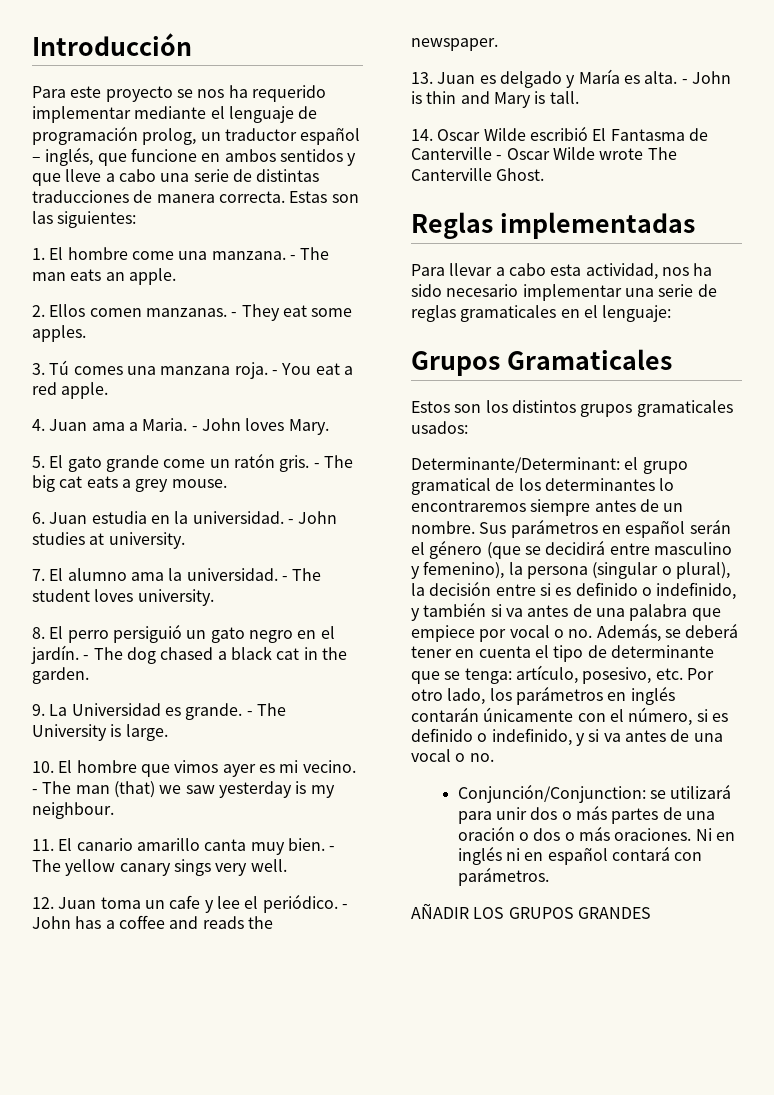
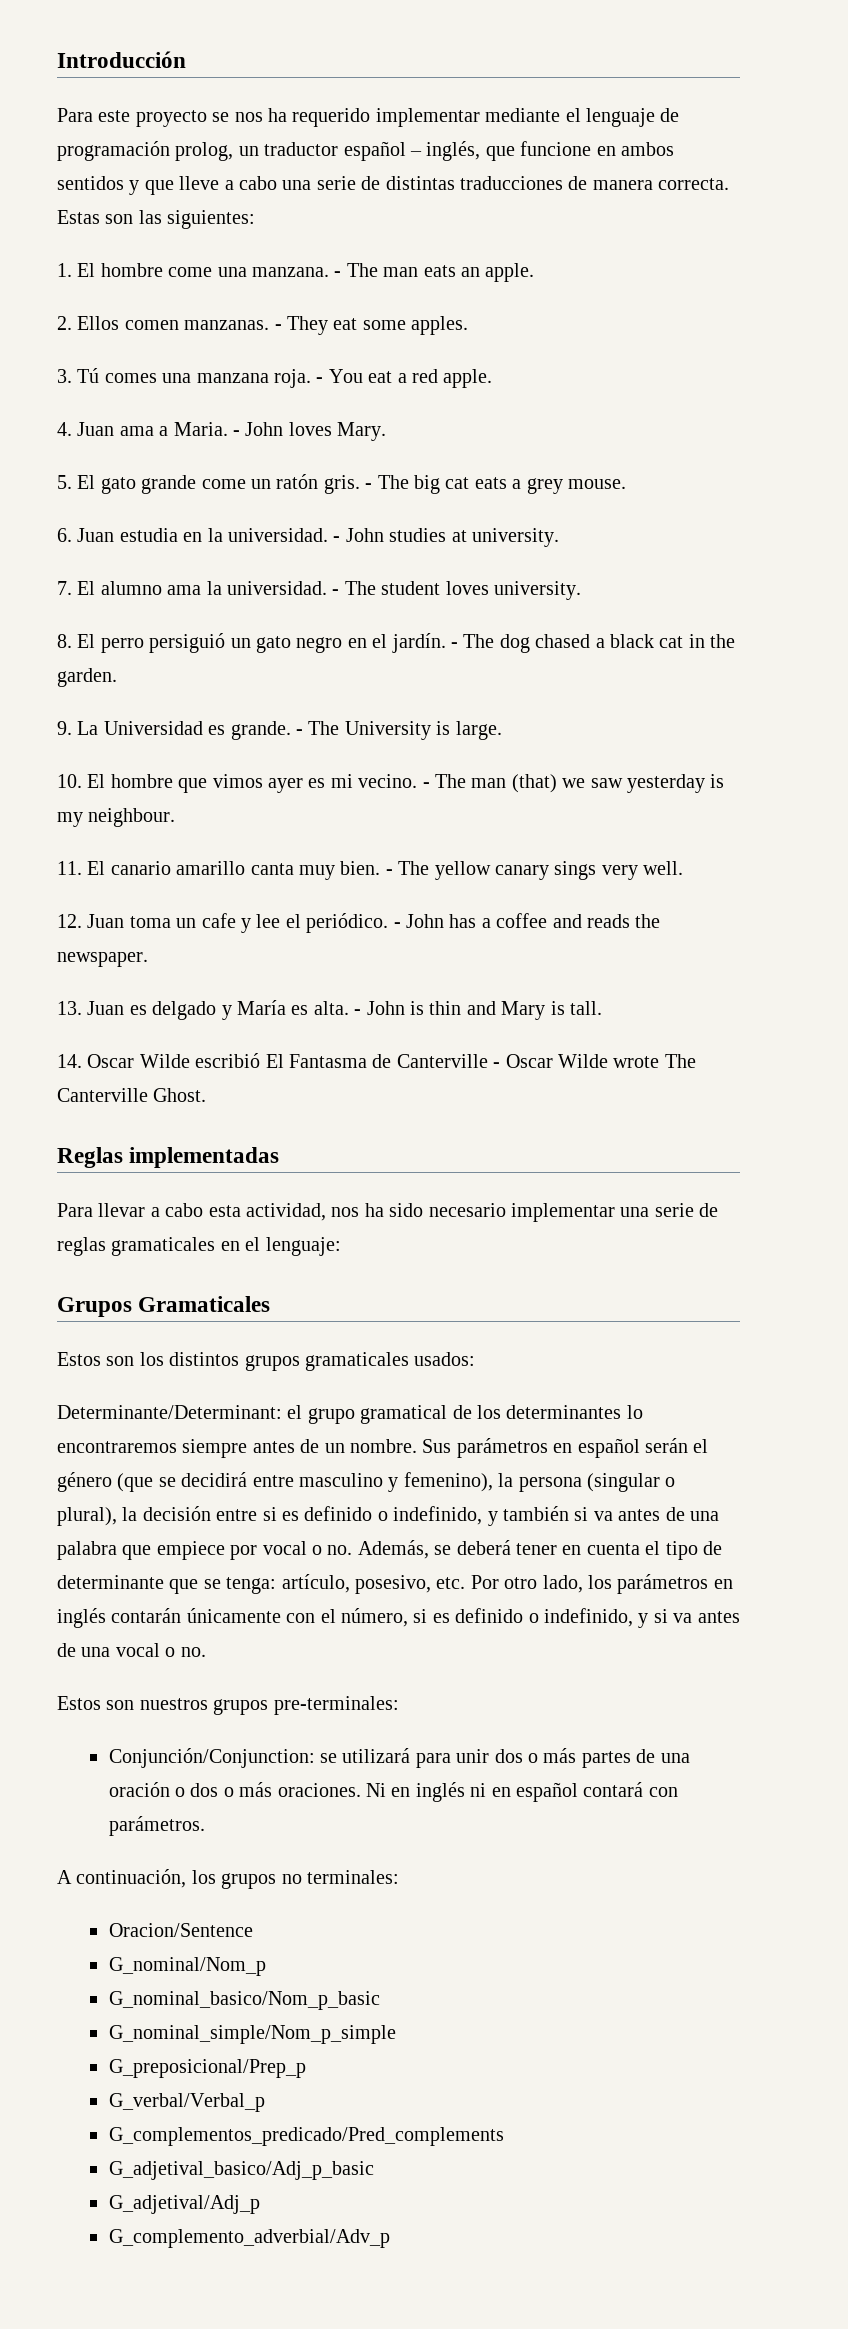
(494, 757) none -> [57,1696,399,1715] // Estos son nuestros grupos pre-terminales:
[411,903,651,919] AÑADIR LOS GRUPOS GRANDES -> [57,1869,399,1889] [108,1923,253,1937] [108,1957,266,1976] [108,1991,380,2010] [108,2025,396,2044] [108,2059,306,2078] [108,2093,265,2112] [108,2127,504,2146] [108,2161,374,2180] [108,2195,260,2214] [108,2229,390,2248] A continuación, los grupos no terminales: // Oracion/Sentence // G_nominal/Nom_p // G_nominal_basico/Nom_p_basic // G_nominal_simple/Nom_p_simple // G_preposicional/Prep_p // G_verbal/Verbal_p // G_complementos_predicado/Pred_complements // G_adjetival_basico/Adj_p_basic // G_adjetival/Adj_p // G_complemento_adverbial/Adv_p

